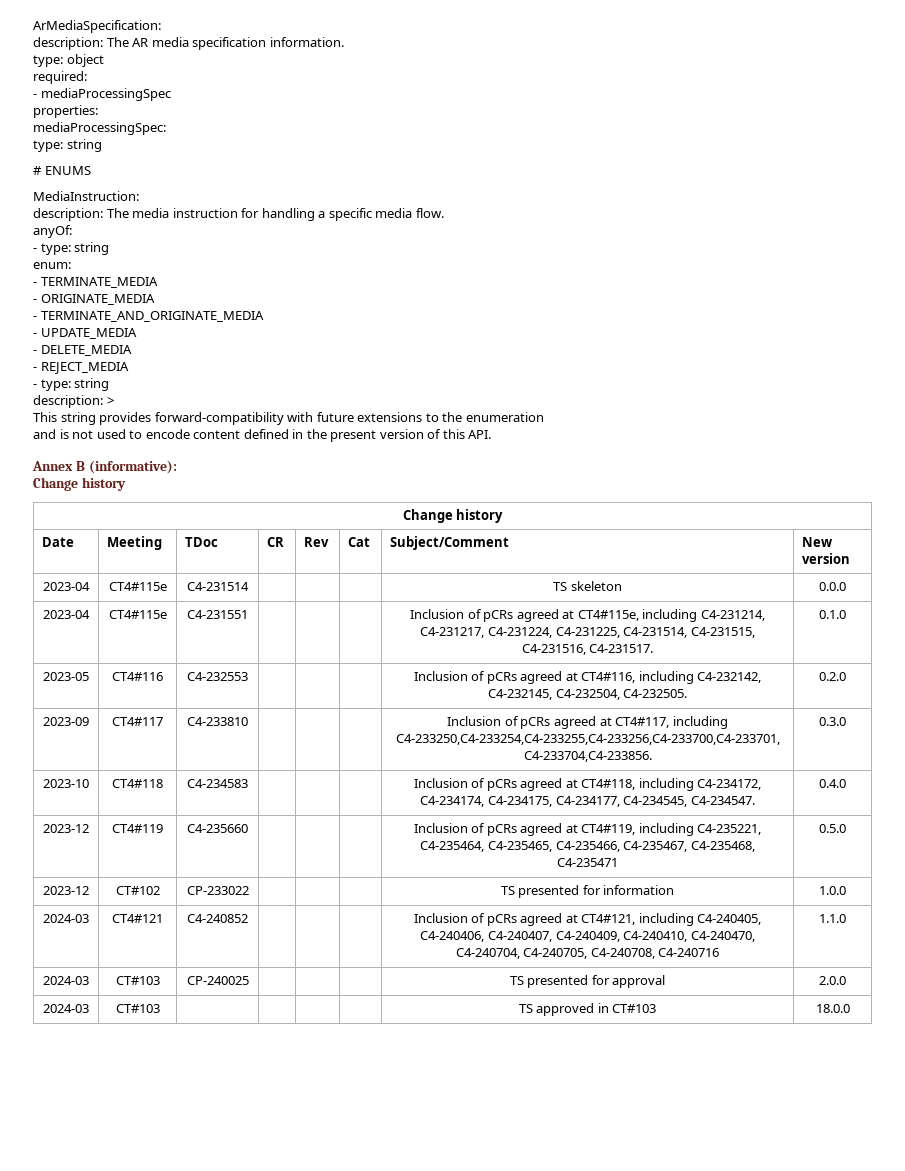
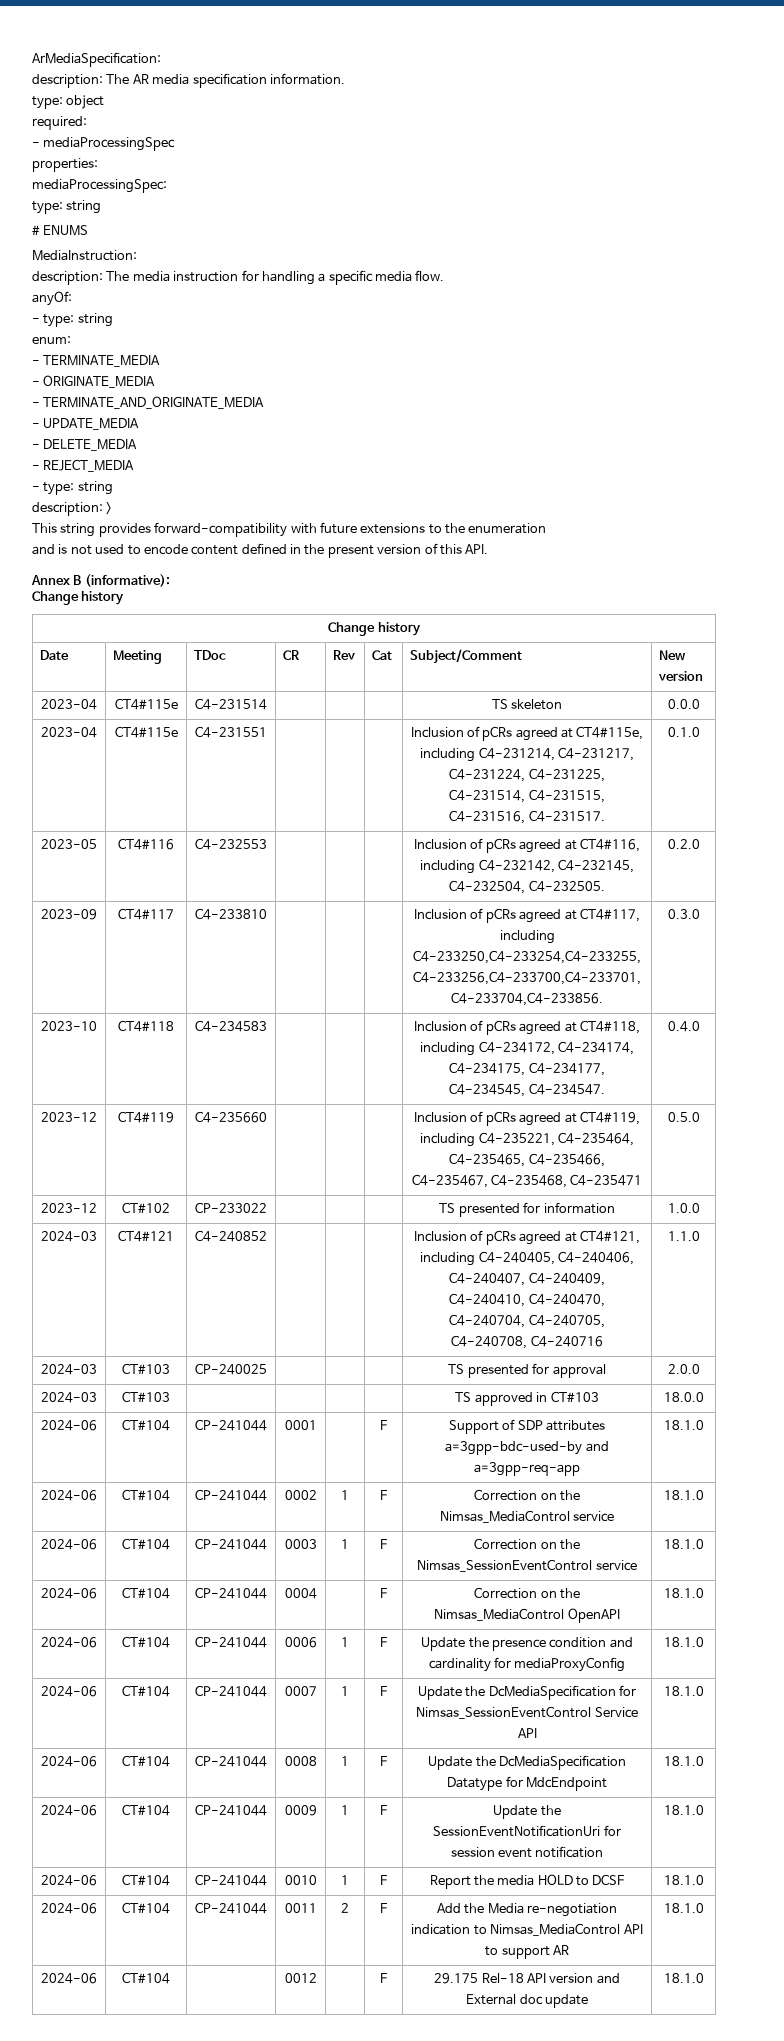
(850, 1008) none -> [41,1420,97,1431] [122,1419,170,1431] [195,1419,267,1431] [284,1420,317,1430] [380,1420,387,1430] [448,1419,606,1434] [445,1441,609,1455] [474,1462,580,1476] [663,1420,704,1430] [41,1490,97,1501] [122,1489,170,1501] [195,1489,267,1501] [284,1490,317,1500] [341,1490,349,1500] [380,1490,387,1500] [474,1489,580,1501] [439,1510,615,1523] [663,1490,704,1500] [41,1539,97,1550] [122,1538,170,1550] [195,1538,267,1550] [284,1539,317,1549] [341,1539,349,1549] [380,1539,387,1549] [474,1538,580,1550] [417,1559,637,1572] [663,1539,704,1549] [41,1588,97,1599] [122,1587,170,1599] [195,1587,267,1599] [284,1588,317,1599] [380,1588,387,1598] [474,1587,580,1599] [434,1608,620,1623] [663,1588,704,1598] [41,1637,97,1648] [122,1636,170,1648] [195,1636,267,1648] [284,1637,317,1648] [341,1637,349,1647] [380,1637,387,1647] [421,1637,633,1651] [428,1657,626,1672] [663,1637,704,1647] [41,1686,97,1697] [122,1685,170,1697] [195,1685,267,1697] [284,1686,317,1696] [341,1686,349,1696] [380,1686,387,1696] [417,1685,637,1700] [416,1706,638,1719] [517,1728,537,1738] [663,1686,704,1696] [41,1756,97,1767] [122,1755,170,1767] [195,1755,267,1767] [284,1756,317,1766] [341,1756,349,1766] [380,1756,387,1766] [428,1755,626,1770] [447,1776,607,1791] [663,1756,704,1766] [41,1805,97,1816] [122,1804,170,1816] [195,1804,267,1816] [284,1805,317,1816] [341,1805,349,1815] [380,1805,387,1815] [493,1805,561,1819] [433,1825,621,1837] [450,1846,604,1858] [663,1805,704,1815] [41,1875,97,1886] [122,1874,170,1886] [195,1874,267,1886] [284,1875,317,1885] [341,1875,349,1885] [380,1875,387,1885] [429,1874,625,1889] [663,1875,704,1885] [41,1903,97,1914] [122,1902,170,1914] [195,1902,267,1914] [284,1903,317,1913] [341,1903,349,1913] [380,1903,387,1913] [436,1903,618,1917] [411,1923,643,1936] [485,1945,569,1959] [663,1903,704,1913] [41,1973,97,1984] [122,1972,170,1984] [284,1973,317,1983] [380,1973,387,1983] [434,1973,620,1984] [466,1994,588,2008] [663,1973,704,1983] // 2024-06 | CT#104 | CP-241044 | 0001 | | F | Support of SDP attributes a=3gpp-bdc-used-by and a=3gpp-req-app | 18.1.0 // 2024-06 | CT#104 | CP-241044 | 0002 | 1 | F | Correction on the Nimsas_MediaControl service | 18.1.0 // 2024-06 | CT#104 | CP-241044 | 0003 | 1 | F | Correction on the Nimsas_SessionEventControl service | 18.1.0 // 2024-06 | CT#104 | CP-241044 | 0004 | | F | Correction on the Nimsas_MediaControl OpenAPI | 18.1.0 // 2024-06 | CT#104 | CP-241044 | 0006 | 1 | F | Update the presence condition and cardinality for mediaProxyConfig | 18.1.0 // 2024-06 | CT#104 | CP-241044 | 0007 | 1 | F | Update the DcMediaSpecification for Nimsas_SessionEventControl Service API | 18.1.0 // 2024-06 | CT#104 | CP-241044 | 0008 | 1 | F | Update the DcMediaSpecification Datatype for MdcEndpoint | 18.1.0 // 2024-06 | CT#104 | CP-241044 | 0009 | 1 | F | Update the SessionEventNotificationUri for session event notification | 18.1.0 // 2024-06 | CT#104 | CP-241044 | 0010 | 1 | F | Report the media HOLD to DCSF | 18.1.0 // 2024-06 | CT#104 | CP-241044 | 0011 | 2 | F | Add the Media re-negotiation indication to Nimsas_MediaControl API to support AR | 18.1.0 // 2024-06 | CT#104 | | 0012 | | F | 29.175 Rel-18 API version and External doc update | 18.1.0

